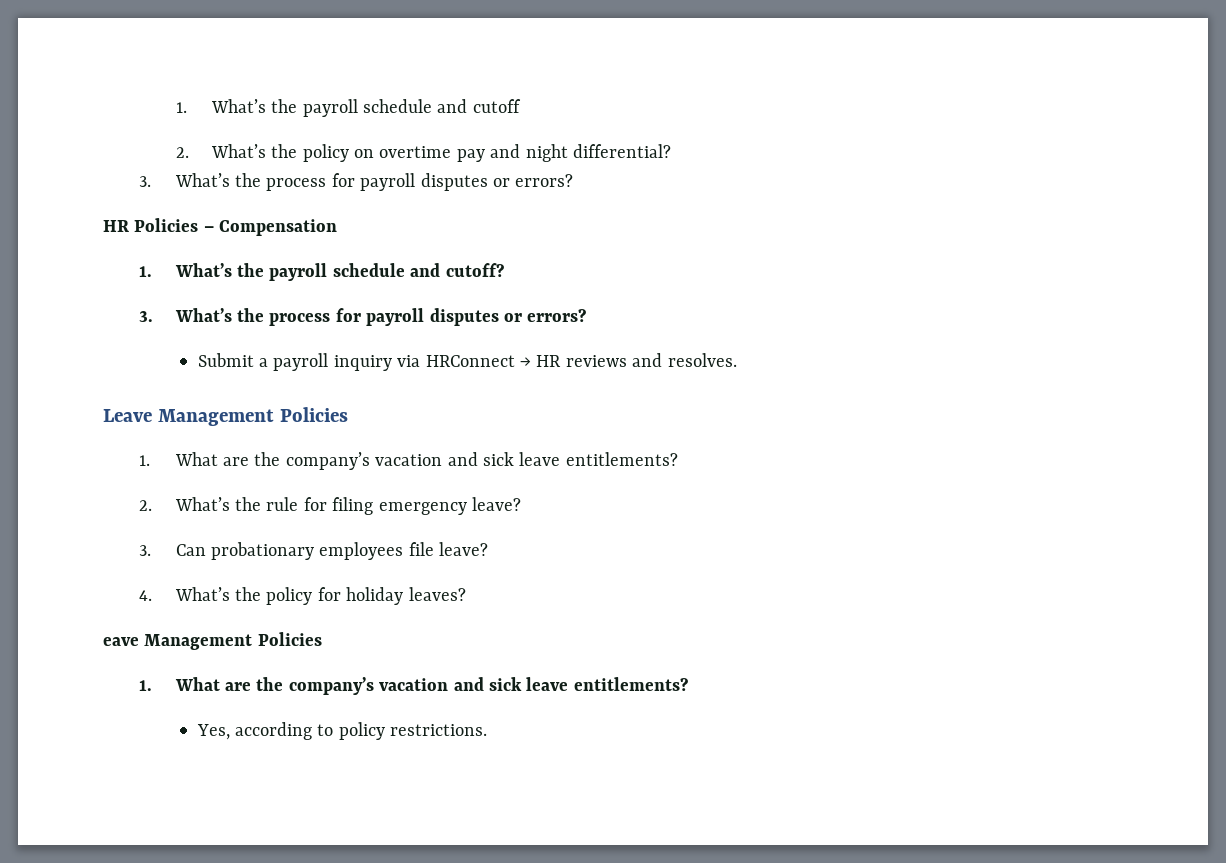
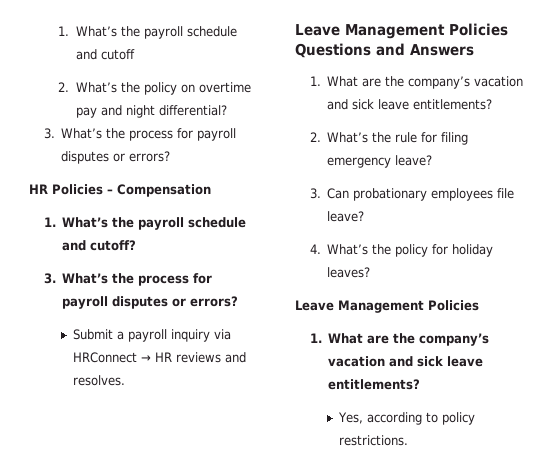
(348, 414) none -> [295,43,474,58] Questions and Answers
[103,637,139,646] eave -> [295,300,334,311] Leave

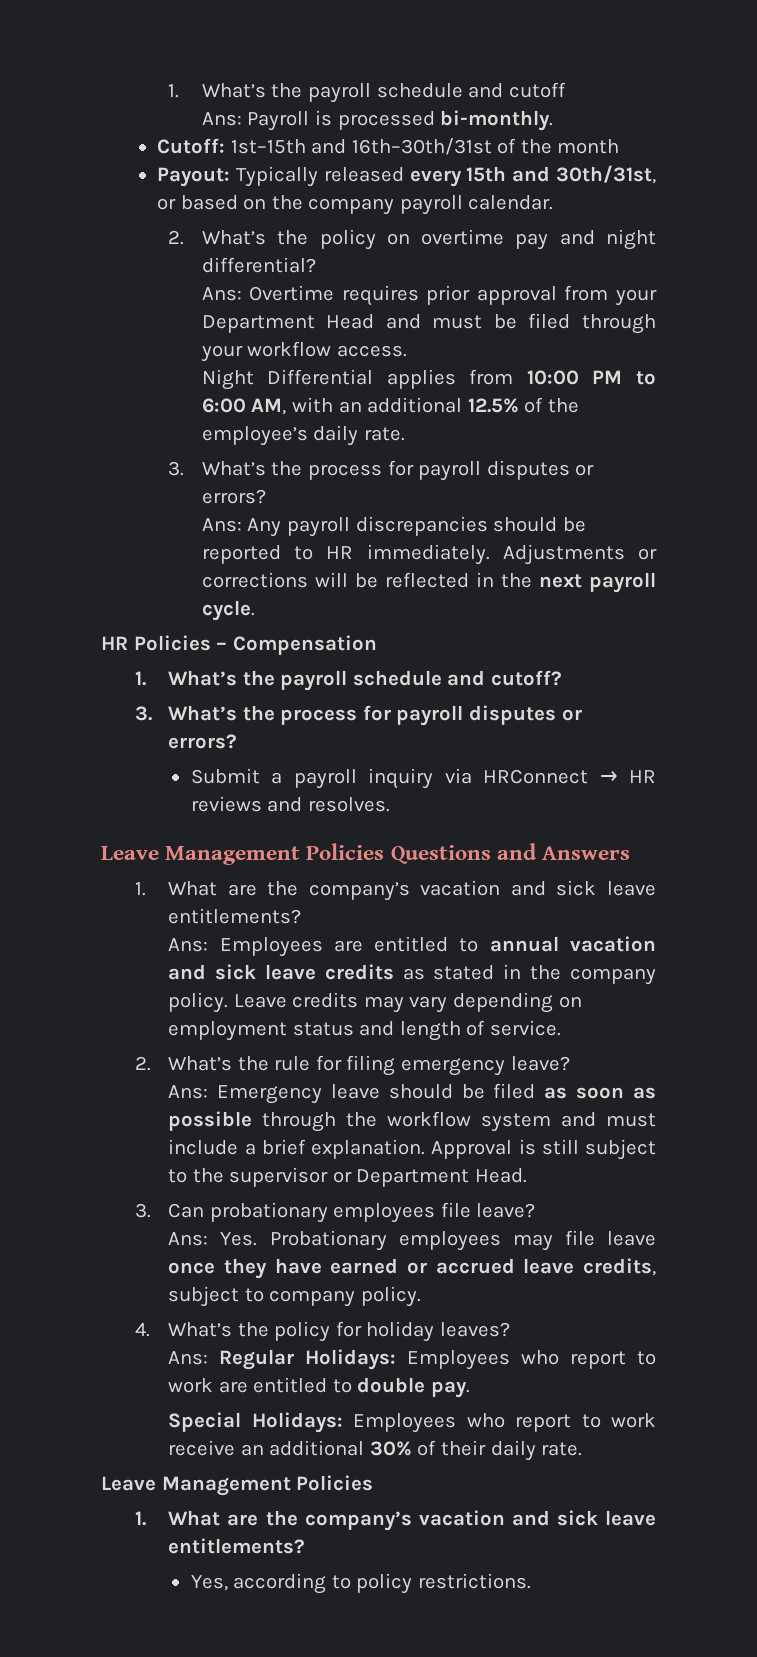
(135, 54) none -> [201,110,554,131] [157,138,620,155] [157,165,657,187] [157,195,554,215] // Ans: Payroll is processed bi-monthly. // Cutoff: 1st–15th and 16th–30th/31st of the month // Payout: Typically released every 15th and 30th/31st, or based on the company payroll calendar.
[43,128,237,141] [61,151,171,164] // 3. What’s the process for payroll disputes or errors? -> [201,285,657,306] [201,313,656,334] [200,341,408,362] [201,369,656,390] [201,397,579,415] [201,425,406,446] [168,460,595,481] [201,489,266,504] [201,516,586,537] [201,544,657,565] [201,572,656,593] [201,600,255,621] // Ans: Overtime requires prior approval from your Department Head and must be filed through your workflow access. // Night Differential applies from 10:00 PM to 6:00 AM, with an additional 12.5% of the employee’s daily rate. // 3. What’s the process for payroll disputes or errors? // Ans: Any payroll discrepancies should be reported to HR immediately. Adjustments or corrections will be reflected in the next payroll cycle.
(493, 104) none -> [168,936,656,957] [168,964,656,985] [168,992,582,1013] [168,1020,561,1041] // Ans: Employees are entitled to annual vacation and sick leave credits as stated in the company policy. Leave credits may vary depending on employment status and length of service.
(433, 160) none -> [168,1083,656,1104] [168,1111,657,1132] [168,1139,657,1160] [168,1167,527,1187] // Ans: Emergency leave should be filed as soon as possible through the workflow system and must include a brief explanation. Approval is still subject to the supervisor or Department Head.
(365, 216) none -> [168,1230,656,1251] [168,1258,656,1279] [168,1286,421,1307] // Ans: Yes. Probationary employees may file leave once they have earned or accrued leave credits, subject to company policy.
(371, 272) none -> [168,1349,657,1370] [168,1377,470,1398] [168,1412,657,1433] [168,1440,583,1461] // Ans: Regular Holidays: Employees who report to work are entitled to double pay. // Special Holidays: Employees who report to work receive an additional 30% of their daily rate.

